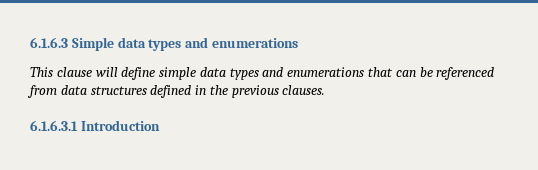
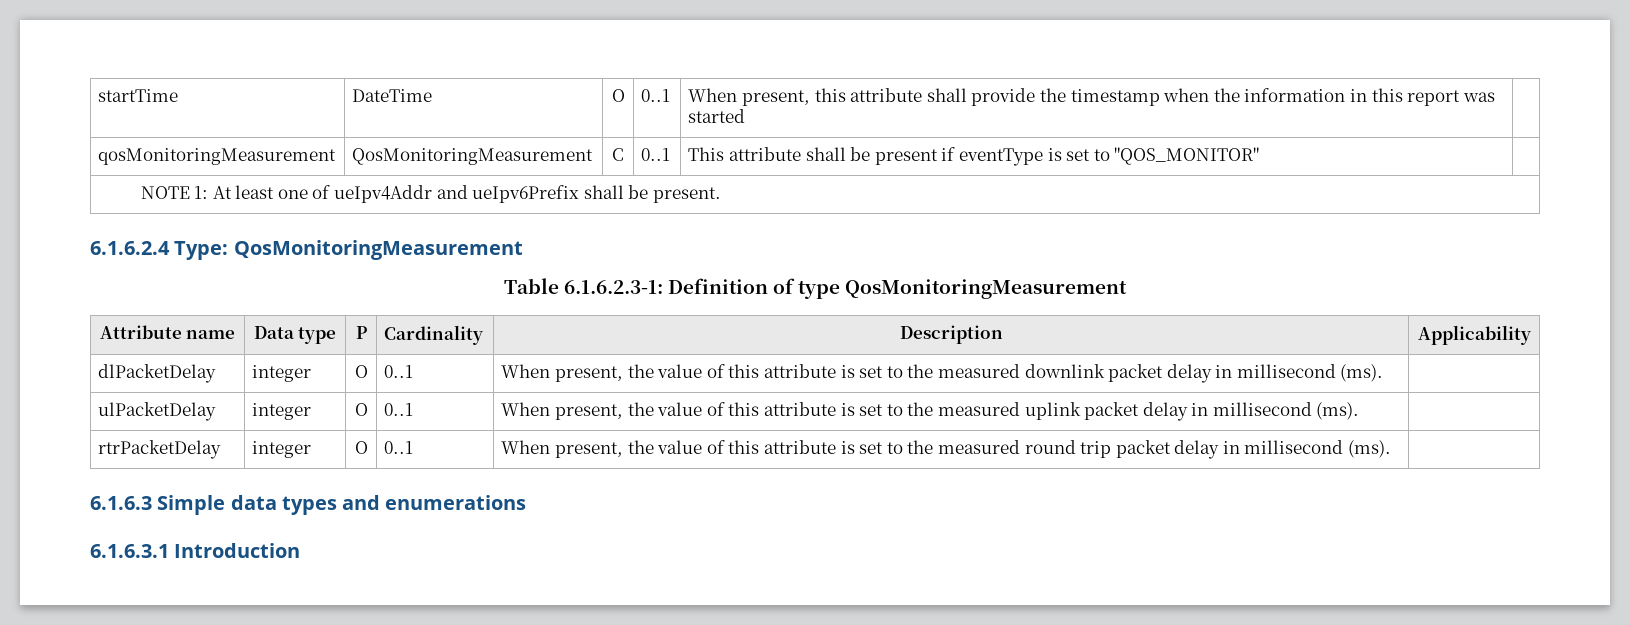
(30, 42) none -> [98,89,179,102] [352,89,433,102] [611,89,625,102] [641,89,671,102] [688,88,1495,106] [688,109,746,123] [98,148,337,165] [352,148,594,165] [612,148,624,161] [641,148,671,161] [688,147,1260,166] [140,185,721,203] [90,240,523,260] [503,278,1128,299] [99,325,236,339] [253,326,337,344] [355,326,367,339] [384,325,484,345] [899,325,1003,344] [1417,325,1531,345] [98,364,217,383] [252,365,312,382] [354,365,368,378] [384,365,414,378] [501,364,1384,383] [98,402,217,421] [252,403,312,420] [354,403,368,416] [384,403,414,416] [501,402,1360,421] [98,440,222,459] [252,441,312,458] [354,441,368,454] [384,441,414,454] [501,440,1392,459] startTime | DateTime | O | 0..1 | When present, this attribute shall provide the timestamp when the information in this report was started | // qosMonitoringMeasurement | QosMonitoringMeasurement | C | 0..1 | This attribute shall be present if eventType is set to "QOS_MONITOR" | // NOTE 1: At least one of ueIpv4Addr and ueIpv6Prefix shall be present. // 6.1.6.2.4 Type: QosMonitoringMeasurement // Table 6.1.6.2.3-1: Definition of type QosMonitoringMeasurement // Attribute name | Data type | P | Cardinality | Description | Applicability // dlPacketDelay | integer | O | 0..1 | When present, the value of this attribute is set to the measured downlink packet delay in millisecond (ms). | // ulPacketDelay | integer | O | 0..1 | When present, the value of this attribute is set to the measured uplink packet delay in millisecond (ms). | // rtrPacketDelay | integer | O | 0..1 | When present, the value of this attribute is set to the measured round trip packet delay in millisecond (ms). | //
[30,67,495,80] [27,85,326,98] // This clause will define simple data types and enumerations that can be referenced from data structures defined in the previous clauses. -> (527, 502) none

